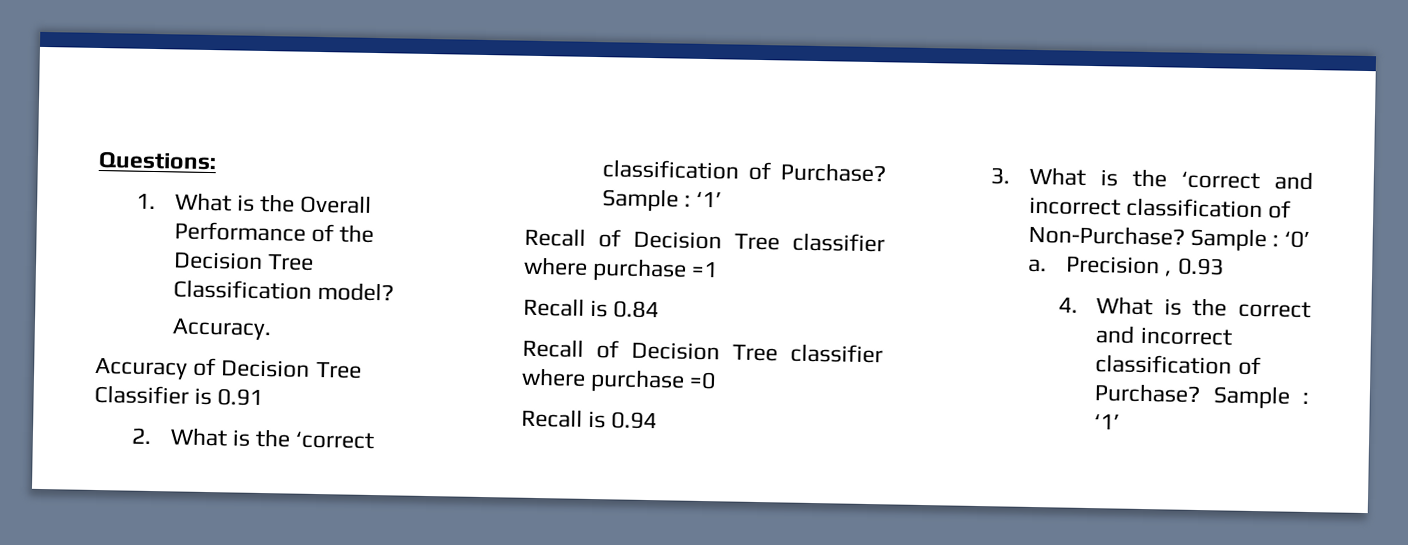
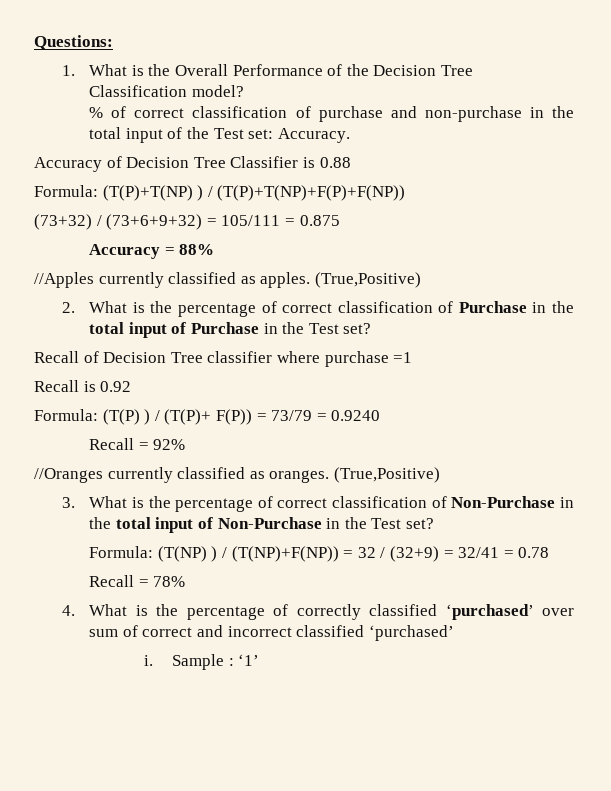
(394, 291) none -> [89,106,574,122] [89,127,274,143] % of correct classification of purchase and non-purchase in the total input of the Test set:
[217,388,264,407] [131,427,376,450] [601,159,886,183] [601,188,723,212] 0.91 // 2. What is the ‘correct classification of Purchase? Sample : ‘1’ -> [319,157,351,168] [34,185,406,201] [34,214,340,230] [89,244,215,259] [34,272,421,288] [61,301,574,317] [89,322,372,338] 0.88 // Formula: (T(P)+T(NP) ) / (T(P)+T(NP)+F(P)+F(NP)) // (73+32) / (73+6+9+32) = 105/111 = 0.875 // Accuracy = 88% // //Apples currently classified as apples. (True,Positive) // 2. What is the percentage of correct classification of Purchase in the total input of Purchase in the Test set?
[613,300,660,319] [522,338,883,364] [521,367,717,393] [521,408,658,430] [990,166,1313,191] [1028,196,1292,219] [1027,224,1311,252] [1027,255,1224,277] [1058,296,1311,319] [1095,325,1233,346] [1095,354,1261,376] [1094,383,1202,404] 0.84 // Recall of Decision Tree classifier where purchase =0 // Recall is 0.94 // 3. What is the ‘correct and incorrect classification of Non-Purchase? Sample : ‘0’ // a. Precision , 0.93 // 4. What is the correct and incorrect classification of Purchase? -> [100,381,132,392] [34,409,381,425] [89,438,186,450] [34,467,440,483] [61,496,574,512] [89,517,434,533] [89,546,550,562] [89,575,186,587] [61,604,574,620] [89,625,454,641] [144,655,154,666] 0.92 // Formula: (T(P) ) / (T(P)+ F(P)) = 73/79 = 0.9240 // Recall = 92% // //Oranges currently classified as oranges. (True,Positive) // 3. What is the percentage of correct classification of Non-Purchase in the total input of Non-Purchase in the Test set? // Formula: (T(NP) ) / (T(NP)+F(NP)) = 32 / (32+9) = 32/41 = 0.78 // Recall = 78% // 4. What is the percentage of correctly classified ‘purchased’ over sum of correct and incorrect classified ‘purchased’ // i.

